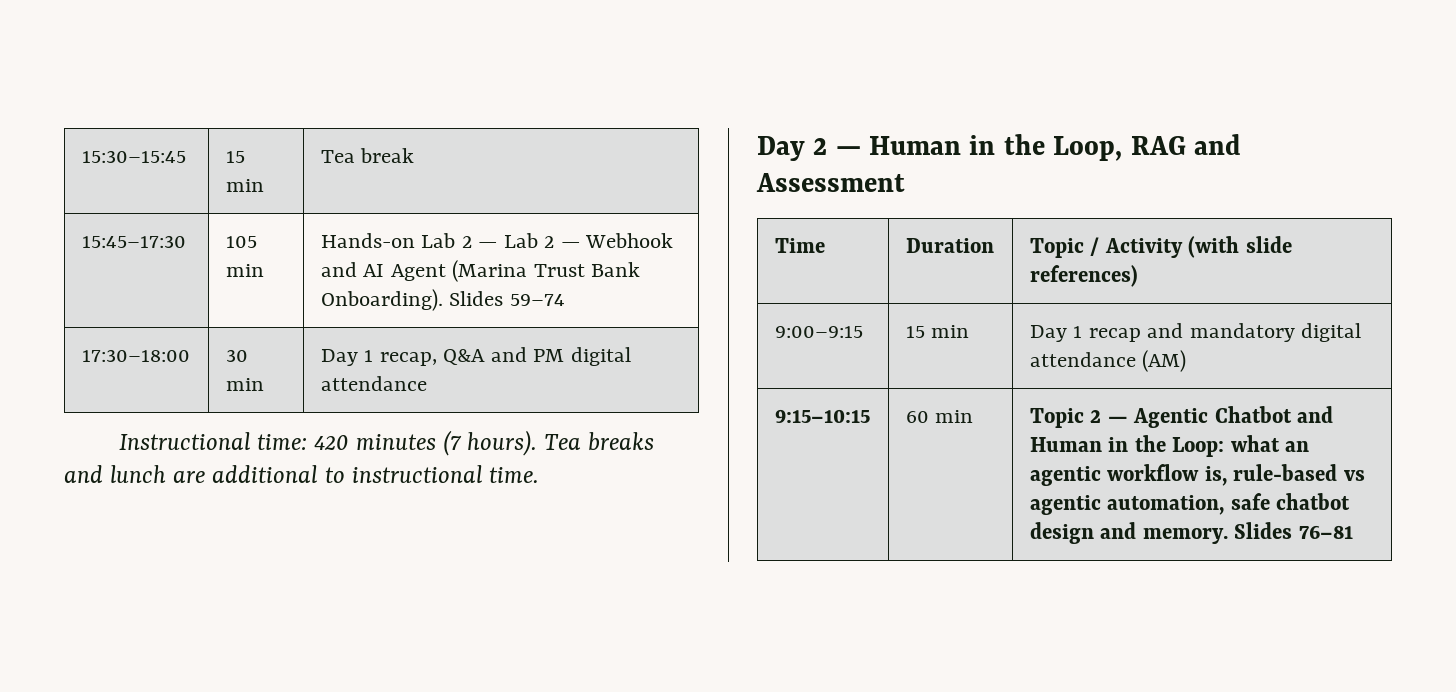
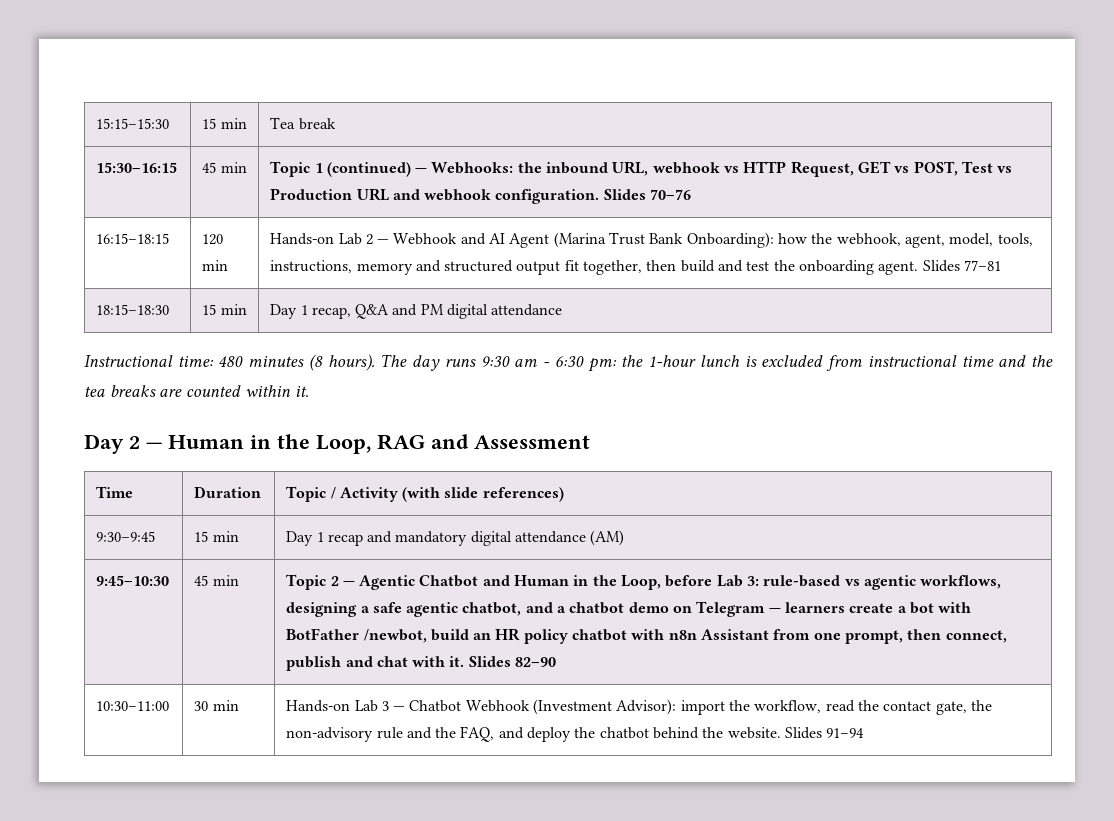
[81,150,186,163] 15:30–15:45 -> [96,118,170,129] 15:15–15:30
[81,235,186,248] [225,236,257,248] 15:45–17:30 | 105 -> [96,162,178,173] [202,162,247,173] [270,161,1013,177] [270,188,692,204] [96,233,170,244] [202,234,224,245] 15:30–16:15 | 45 min | Topic 1 (continued) — Webhooks: the inbound URL, webhook vs HTTP Request, GET vs POST, Test vs Production URL and webhook configuration. Slides 70–76 // 16:15–18:15 | 120
[503,233,580,248] Lab 2 — -> (390, 241) none
[320,289,565,311] [81,349,190,362] [225,349,248,362] Onboarding). Slides 59–74 // 17:30–18:00 | 30 -> [686,232,1033,248] [270,260,1001,275] [96,304,170,315] [202,304,217,315] Onboarding): how the webhook, agent, model, tools, instructions, memory and structured output fit together, then build and test the onboarding agent. Slides 77–81 // 18:15–18:30 | 15
[314,430,655,456] [64,465,539,483] 420 minutes (7 hours). Tea breaks and lunch are additional to instructional time. -> [218,354,1054,372] [84,385,309,397] 480 minutes (8 hours). The day runs 9:30 am - 6:30 pm: the 1-hour lunch is excluded from instructional time and the tea breaks are counted within it.
[774,326,863,338] 9:00–9:15 -> [96,531,156,542] 9:30–9:45
[774,409,870,423] [905,411,929,423] 9:15–10:15 | 60 -> [96,575,170,586] [194,575,209,586] 9:45–10:30 | 45
[1172,435,1310,457] [1029,464,1365,486] [1029,493,1351,515] [1029,522,1353,544] Loop: what an agentic workflow is, rule-based vs agentic automation, safe chatbot design and memory. Slides 76–81 -> [621,575,1002,590] [286,601,972,617] [286,628,1007,644] [286,656,557,671] [96,701,170,711] [194,700,239,711] [286,699,992,715] [286,726,865,742] Loop, before Lab 3: rule-based vs agentic workflows, designing a safe agentic chatbot, and a chatbot demo on Telegram — learners create a bot with BotFather /newbot, build an HR policy chatbot with n8n Assistant from one prompt, then connect, publish and chat with it. Slides 82–90 // 10:30–11:00 | 30 min | Hands-on Lab 3 — Chatbot Webhook (Investment Advisor): import the workflow, read the contact gate, the non-advisory rule and the FAQ, and deploy the chatbot behind the website. Slides 91–94

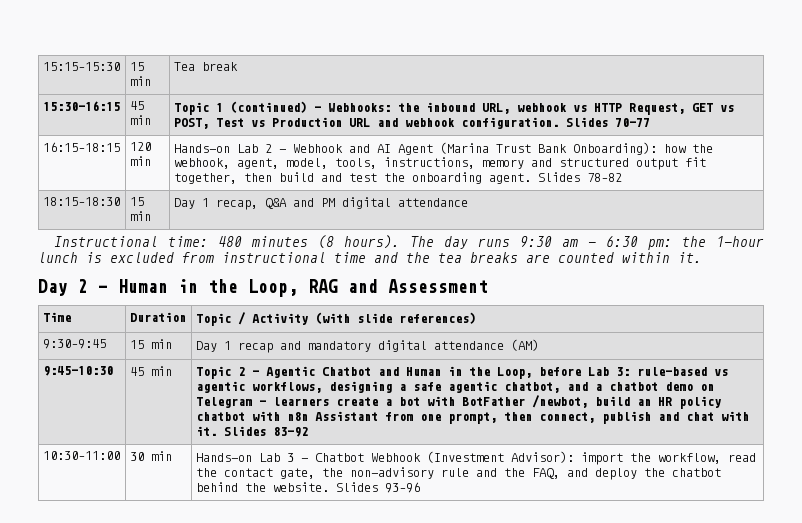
[650,189,692,200] 70–76 -> [614,118,650,127] 70–77
[963,260,1001,271] 77–81 -> [586,173,622,182] 78–82
[515,657,557,667] 82–90 -> [272,427,308,437] 83–92
[826,728,865,738] 91–94 -> [384,482,420,493] 93–96

